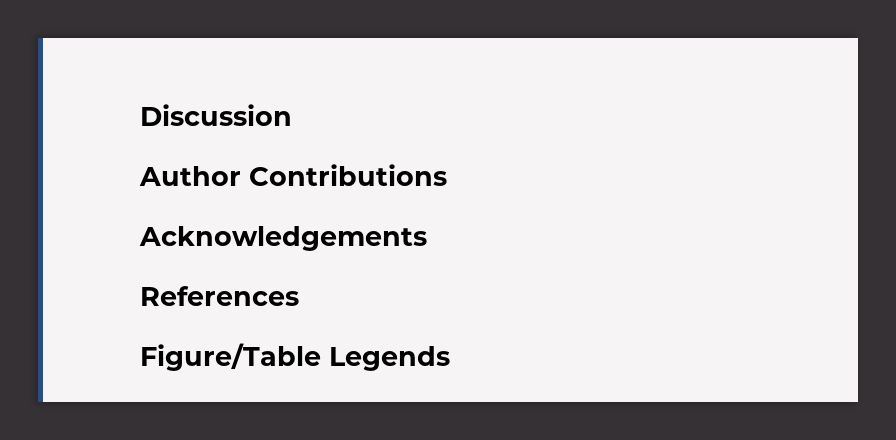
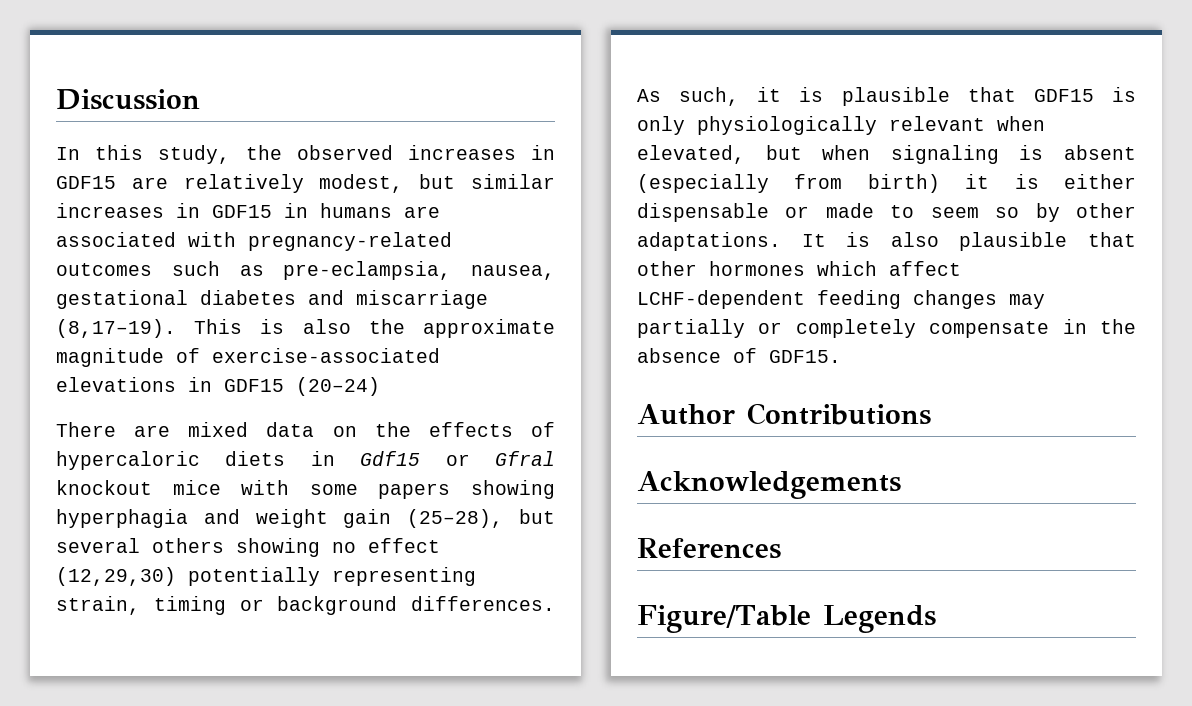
(292, 115) none -> [56,145,555,164] [56,174,555,193] [56,203,440,218] [56,232,452,251] [56,261,555,280] [56,290,488,309] [56,319,555,338] [56,348,440,367] [56,377,380,396] [56,422,556,437] [56,451,555,470] [56,480,555,499] [56,509,555,528] [56,538,440,557] [56,567,476,586] [56,596,555,615] [637,87,1136,106] [637,116,1045,135] [637,145,1136,164] [637,174,1136,193] [637,203,1136,222] [637,232,1136,251] [637,261,961,276] [637,290,1045,309] [637,319,1136,338] [637,348,841,363] // In this study, the observed increases in GDF15 are relatively modest, but similar increases in GDF15 in humans are associated with pregnancy-related outcomes such as pre-eclampsia, nausea, gestational diabetes and miscarriage (8,17–19). This is also the approximate magnitude of exercise-associated elevations in GDF15 (20–24) // There are mixed data on the effects of hypercaloric diets in Gdf15 or Gfral knockout mice with some papers showing hyperphagia and weight gain (25–28), but several others showing no effect (12,29,30) potentially representing strain, timing or background differences. As such, it is plausible that GDF15 is only physiologically relevant when elevated, but when signaling is absent (especially from birth) it is either dispensable or made to seem so by other adaptations. It is also plausible that other hormones which affect LCHF-dependent feeding changes may partially or completely compensate in the absence of GDF15.

